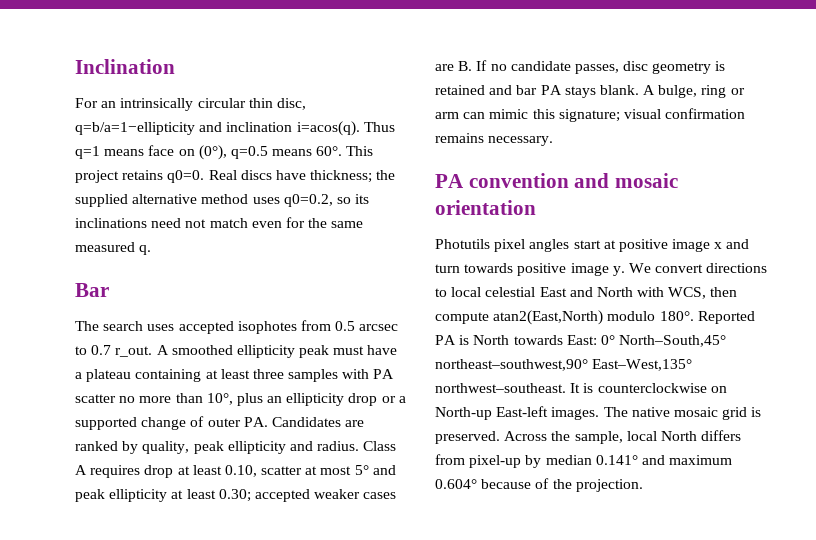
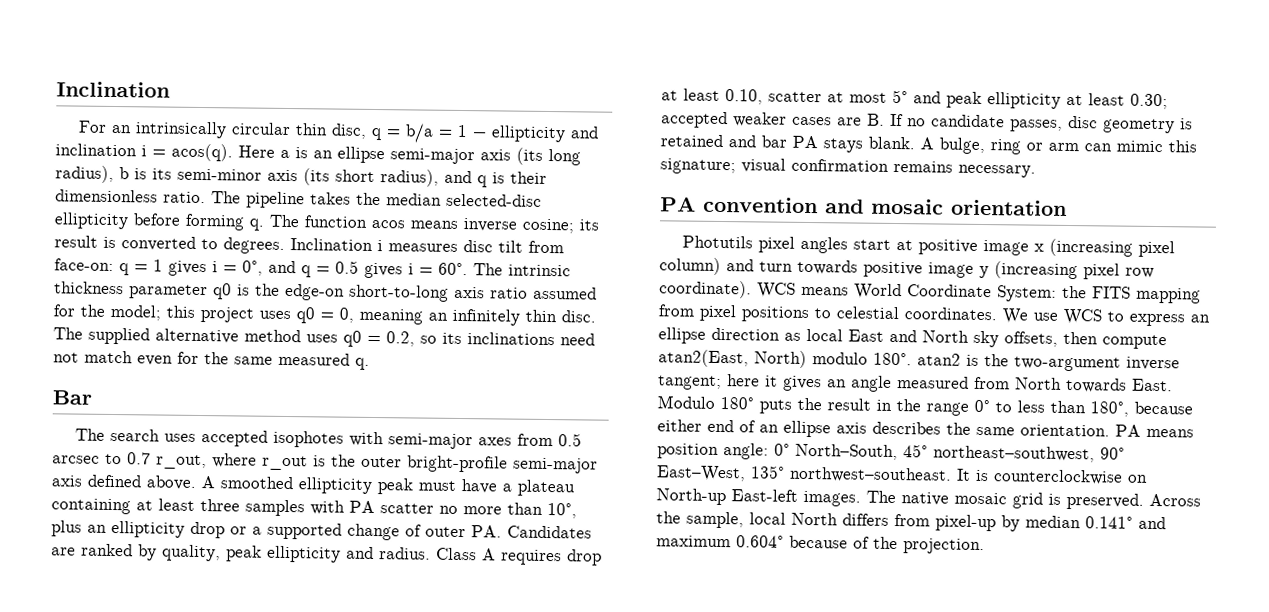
[75,121,395,136] [75,145,374,160] [75,170,396,183] q=b/a=1−ellipticity and inclination i=acos(q). Thus q=1 means face on (0°), q=0.5 means 60°. This project retains q0=0. Real discs have thickness; the -> [371,123,600,143] [55,143,581,166] [55,165,547,188] [55,189,542,209] [54,212,599,234] [54,235,564,254] [54,258,571,279] [54,281,597,302] [53,304,596,326] [53,327,83,340] q = b/a = 1 − ellipticity and inclination i = acos(q). Here a is an ellipse semi-major axis (its long radius), b is its semi-minor axis (its short radius), and q is their dimensionless ratio. The pipeline takes the median selected-disc ellipticity before forming q. The function acos means inverse cosine; its result is converted to degrees. Inclination i measures disc tilt from face-on: q = 1 gives i = 0°, and q = 0.5 gives i = 60°. The intrinsic thickness parameter q0 is the edge-on short-to-long axis ratio assumed for the model; this project uses q0 = 0, meaning an infinitely thin disc. The
[283,194,333,207] q0=0.2, -> [343,330,415,347] q0 = 0.2,
(297, 327) none -> [349,431,513,450] with semi-major axes
[115,346,153,357] r_out. -> [156,453,598,474] [51,474,197,490] r_out, where r_out is the outer bright-profile semi-major axis defined above.
(723, 245) none -> [1049,238,1176,258] [659,257,721,275] (increasing pixel column)
[612,263,768,276] [435,287,738,299] [435,310,755,325] [435,335,727,347] [435,359,693,371] y. We convert directions to local celestial East and North with WCS, then compute atan2(East,North) modulo 180°. Reported PA is North towards East: 0° North–South,45° northeast–southwest,90° East–West,135° -> [979,261,1154,280] [659,280,1201,304] [658,304,1210,327] [658,327,1167,350] [658,349,1180,372] [658,374,1173,393] [657,395,1193,417] [657,419,1194,438] [657,443,1125,463] [656,465,785,482] y (increasing pixel row coordinate). WCS means World Coordinate System: the FITS mapping from pixel positions to celestial coordinates. We use WCS to express an ellipse direction as local East and North sky offsets, then compute atan2(East, North) modulo 180°. atan2 is the two-argument inverse tangent; here it gives an angle measured from North towards East. Modulo 180° puts the result in the range 0° to less than 180°, because either end of an ellipse axis describes the same orientation. PA means position angle: 0° North–South, 45° northeast–southwest, 90° East–West, 135°

